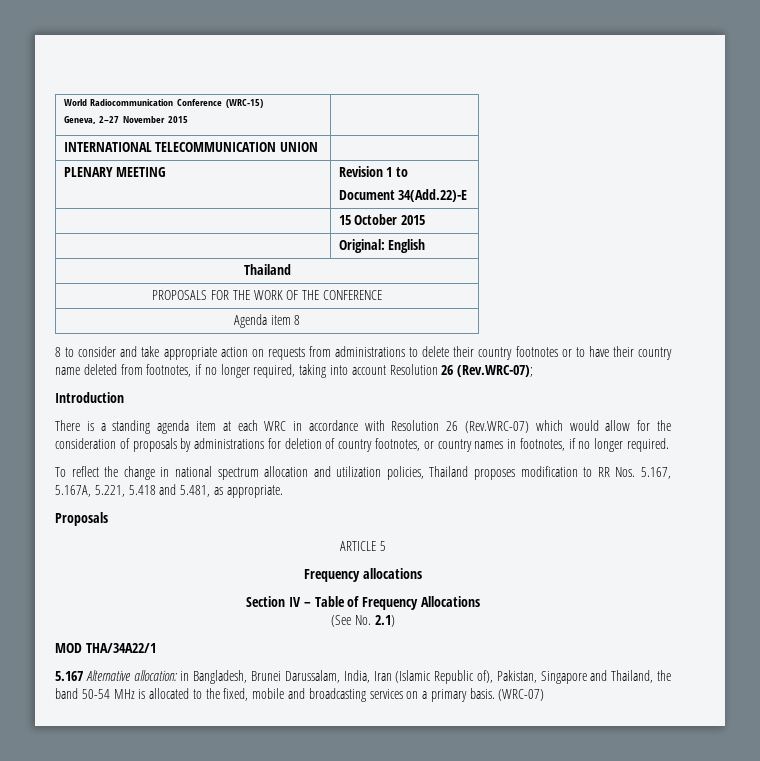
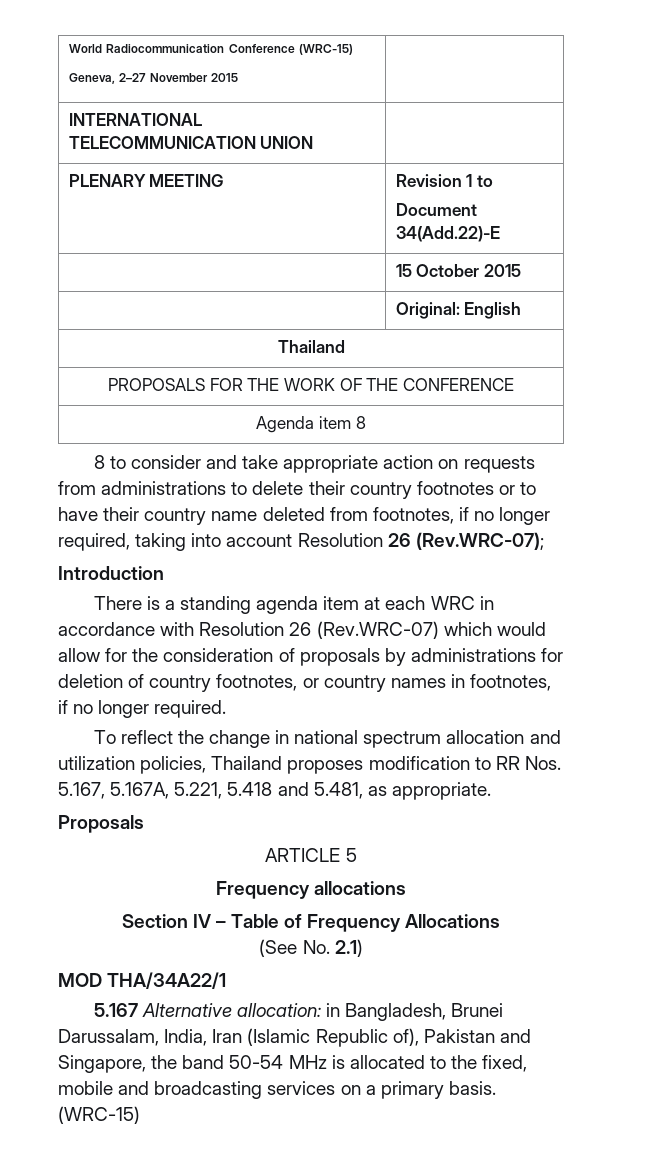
[496,670,654,684] Pakistan, Singapore and Thailand, -> [423,1029,531,1043] [58,1055,146,1073] Pakistan and Singapore,
[498,689,545,701] (WRC-07) -> [58,1106,140,1124] (WRC-15)

